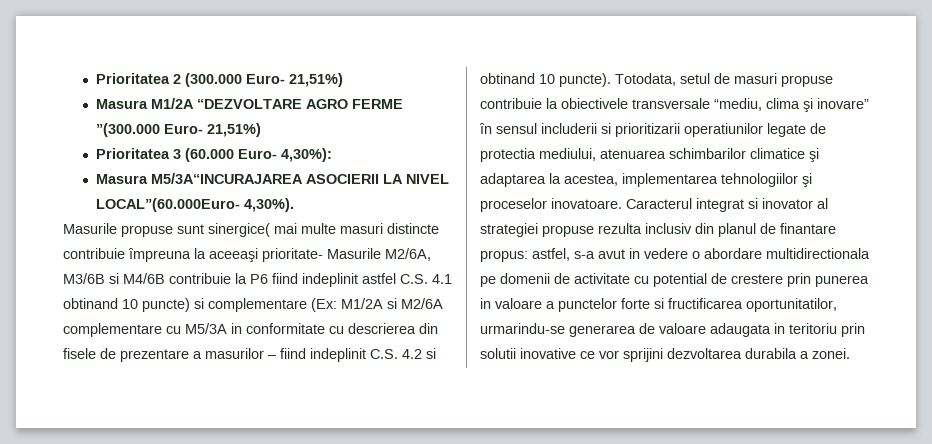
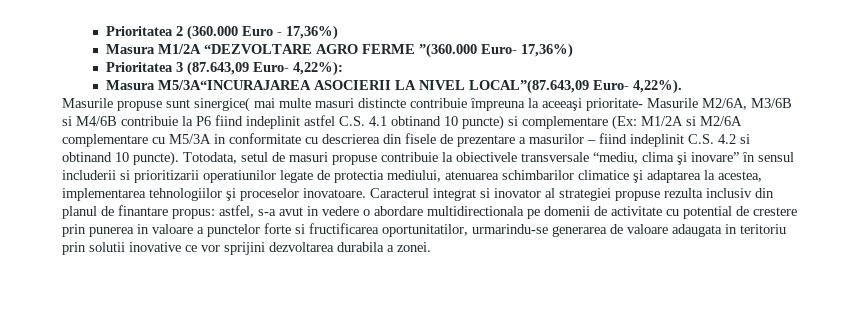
[185,73,344,87] (300.000 Euro- 21,51%) -> [186,25,338,40] (360.000 Euro - 17,36%)
[96,123,262,137] ”(300.000 Euro- 21,51%) -> [418,43,573,58] ”(360.000 Euro- 17,36%)
[185,148,333,162] (60.000 Euro- 4,30%): -> [186,61,343,76] (87.643,09 Euro- 4,22%):
[96,198,295,212] LOCAL”(60.000Euro- 4,30%). -> [468,79,682,94] LOCAL”(87.643,09 Euro- 4,22%).

